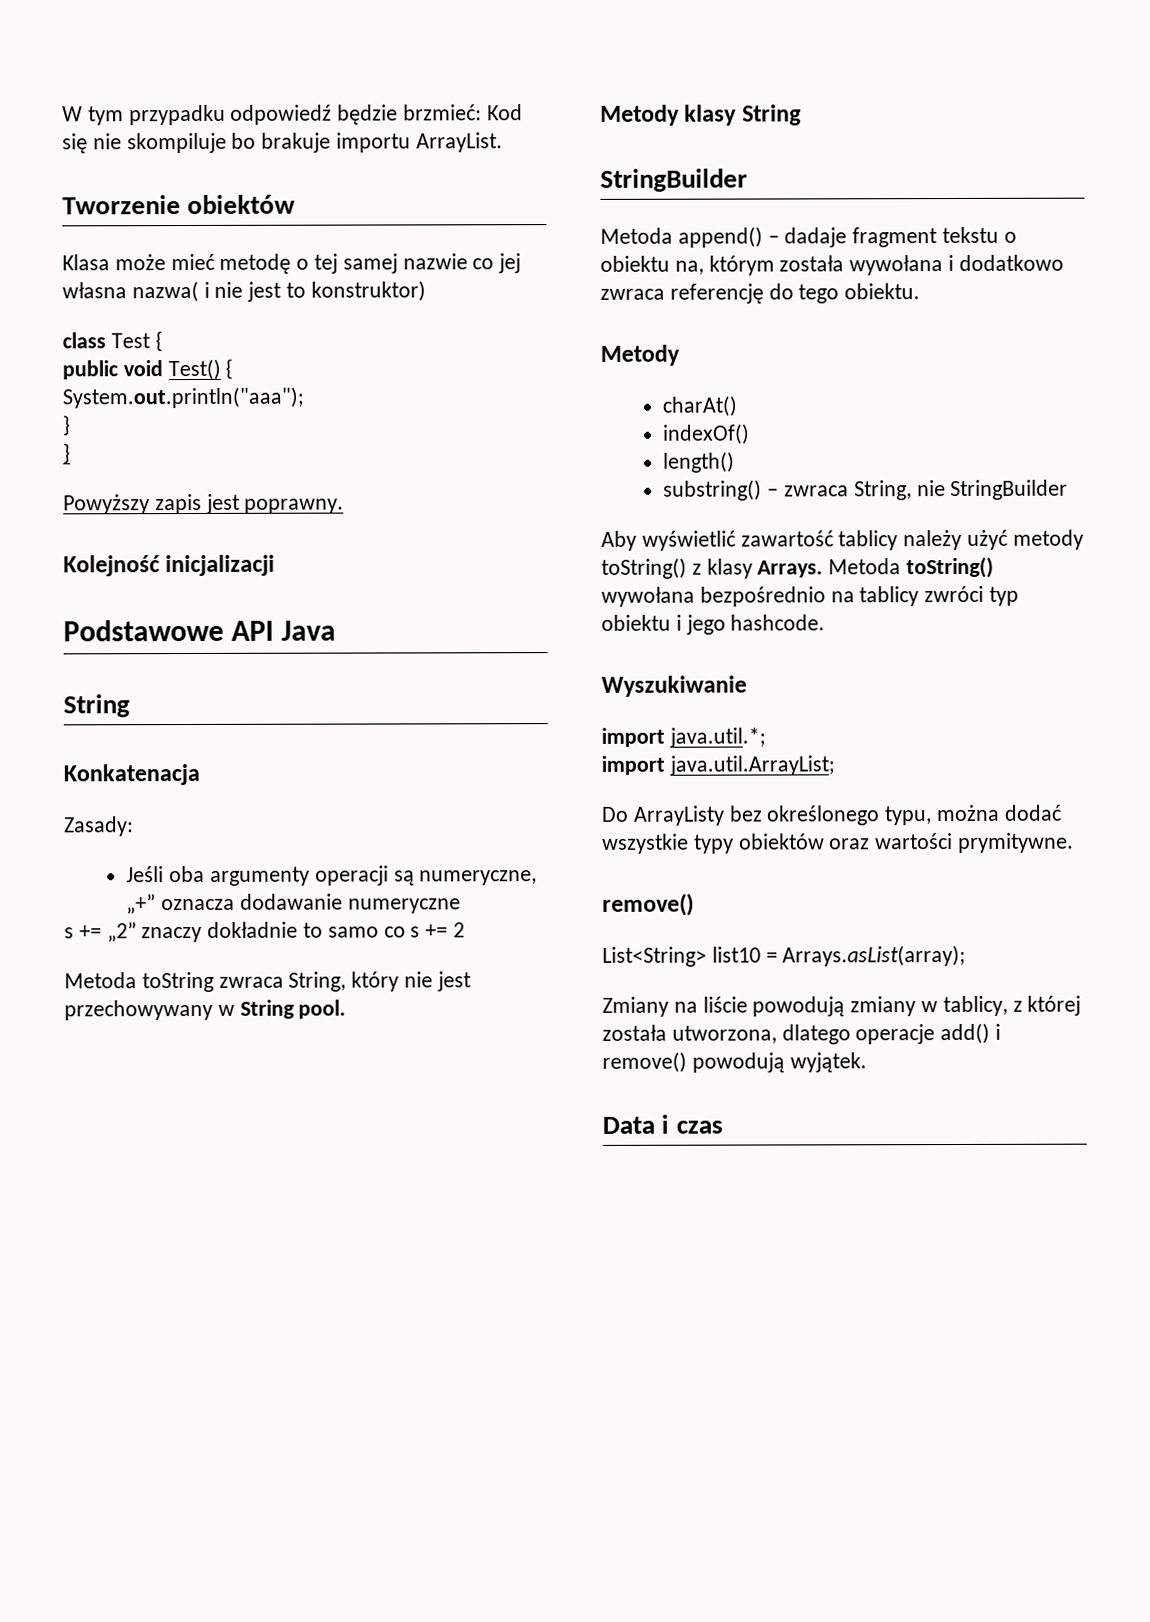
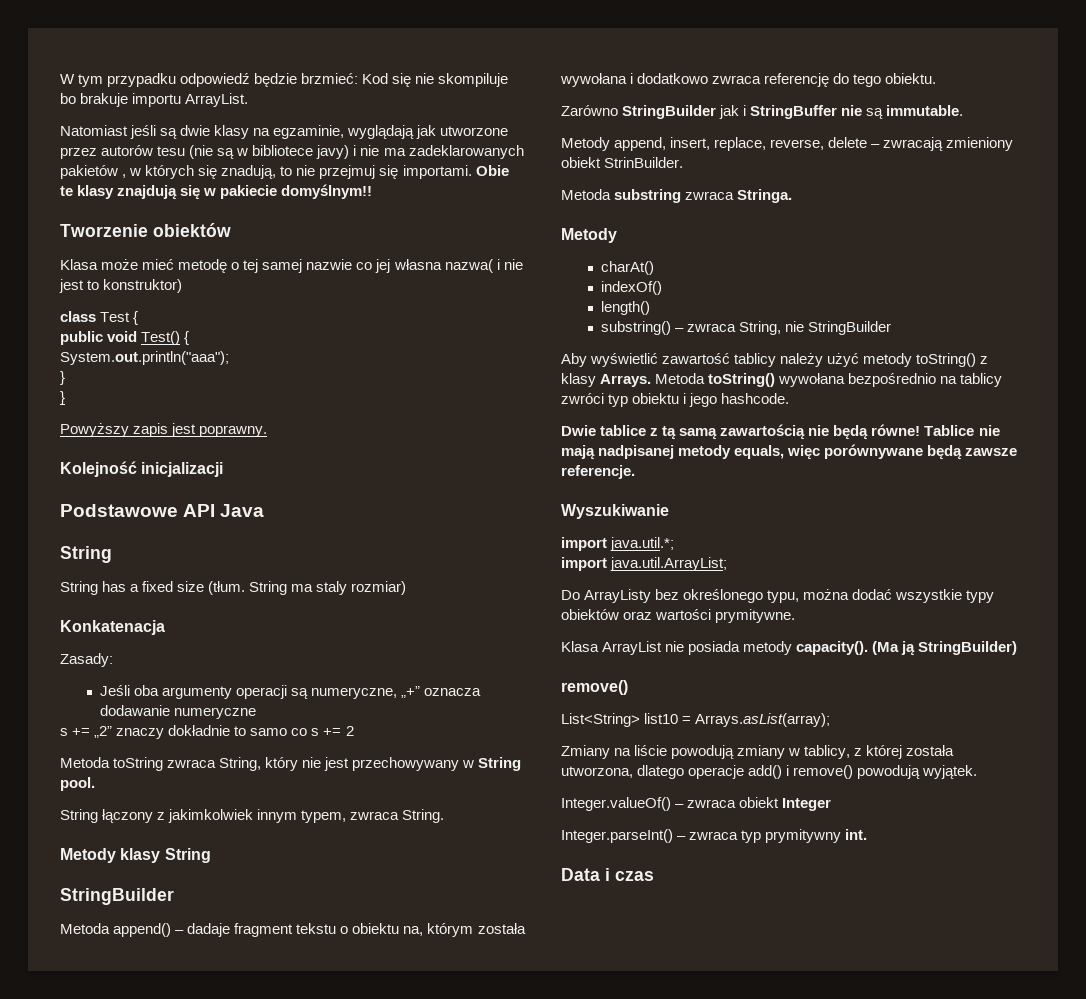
(503, 142) none -> [60,125,509,139] [60,145,524,159] [60,165,509,179] [60,184,373,200] // Natomiast jeśli są dwie klasy na egzaminie, wyglądają jak utworzone przez autorów tesu (nie są w bibliotece javy) i nie ma zadeklarowanych pakietów , w których się znadują, to nie przejmuj się importami. Obie te klasy znajdują się w pakiecie domyślnym!!
(130, 706) none -> [60,581,407,595] // String has a fixed size (tłum. String ma staly rozmiar)
(347, 1009) none -> [60,809,445,823] // String łączony z jakimkolwiek innym typem, zwraca String.
(921, 291) none -> [561,105,964,119] [561,137,1014,151] [561,157,684,168] [561,189,793,203] // Zarówno StringBuilder jak i StringBuffer nie są immutable. // Metody append, insert, replace, reverse, delete – zwracają zmieniony obiekt StrinBuilder. // Metoda substring zwraca Stringa.
(826, 622) none -> [561,424,1000,440] [561,444,1018,460] [561,465,635,479] // Dwie tablice z tą samą zawartością nie będą równe! Tablice nie mają nadpisanej metody equals, więc porównywane będą zawsze referencje.
(1075, 842) none -> [561,641,1018,656] // Klasa ArrayList nie posiada metody capacity(). (Ma ją StringBuilder)
(867, 1062) none -> [561,797,832,811] [561,829,868,843] // Integer.valueOf() – zwraca obiekt Integer // Integer.parseInt() – zwraca typ prymitywny int.

